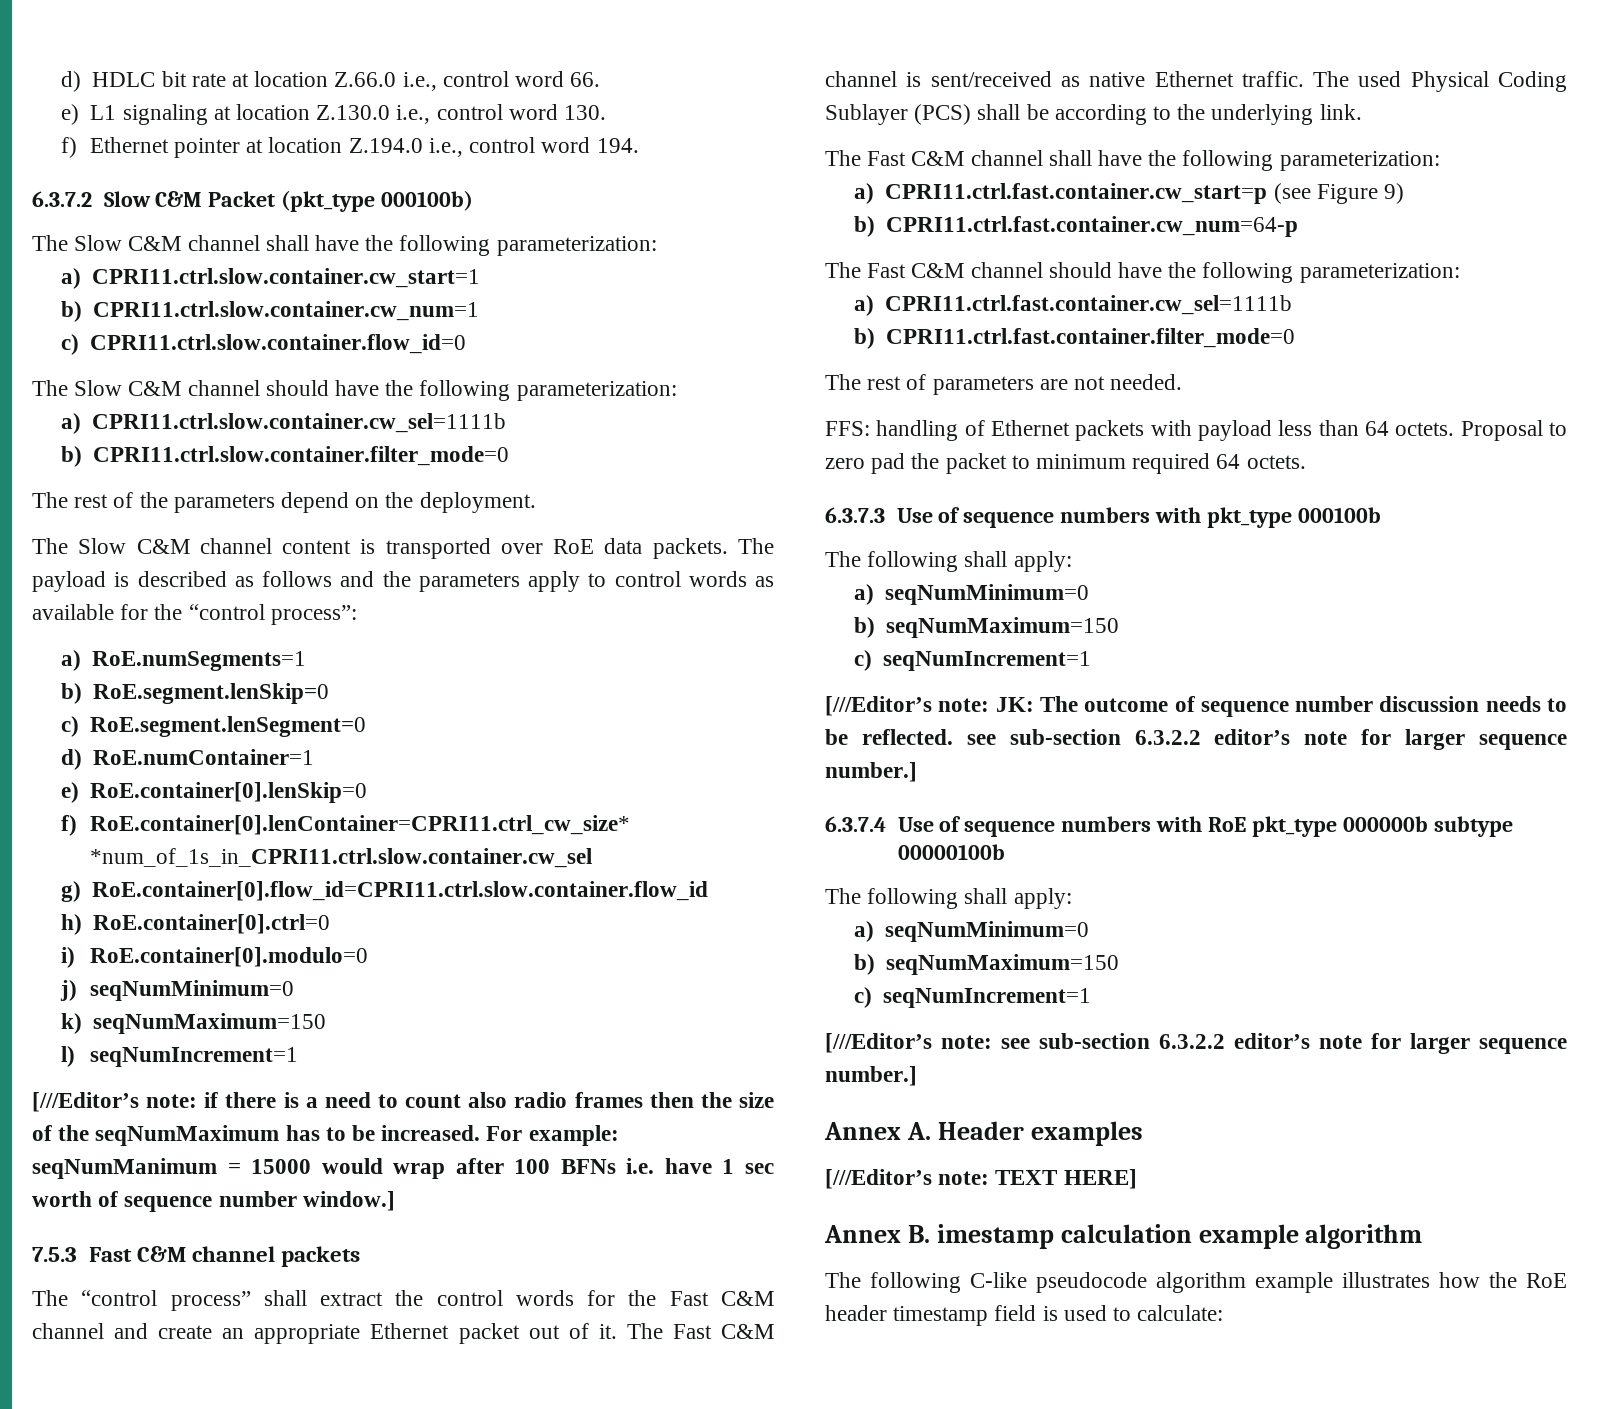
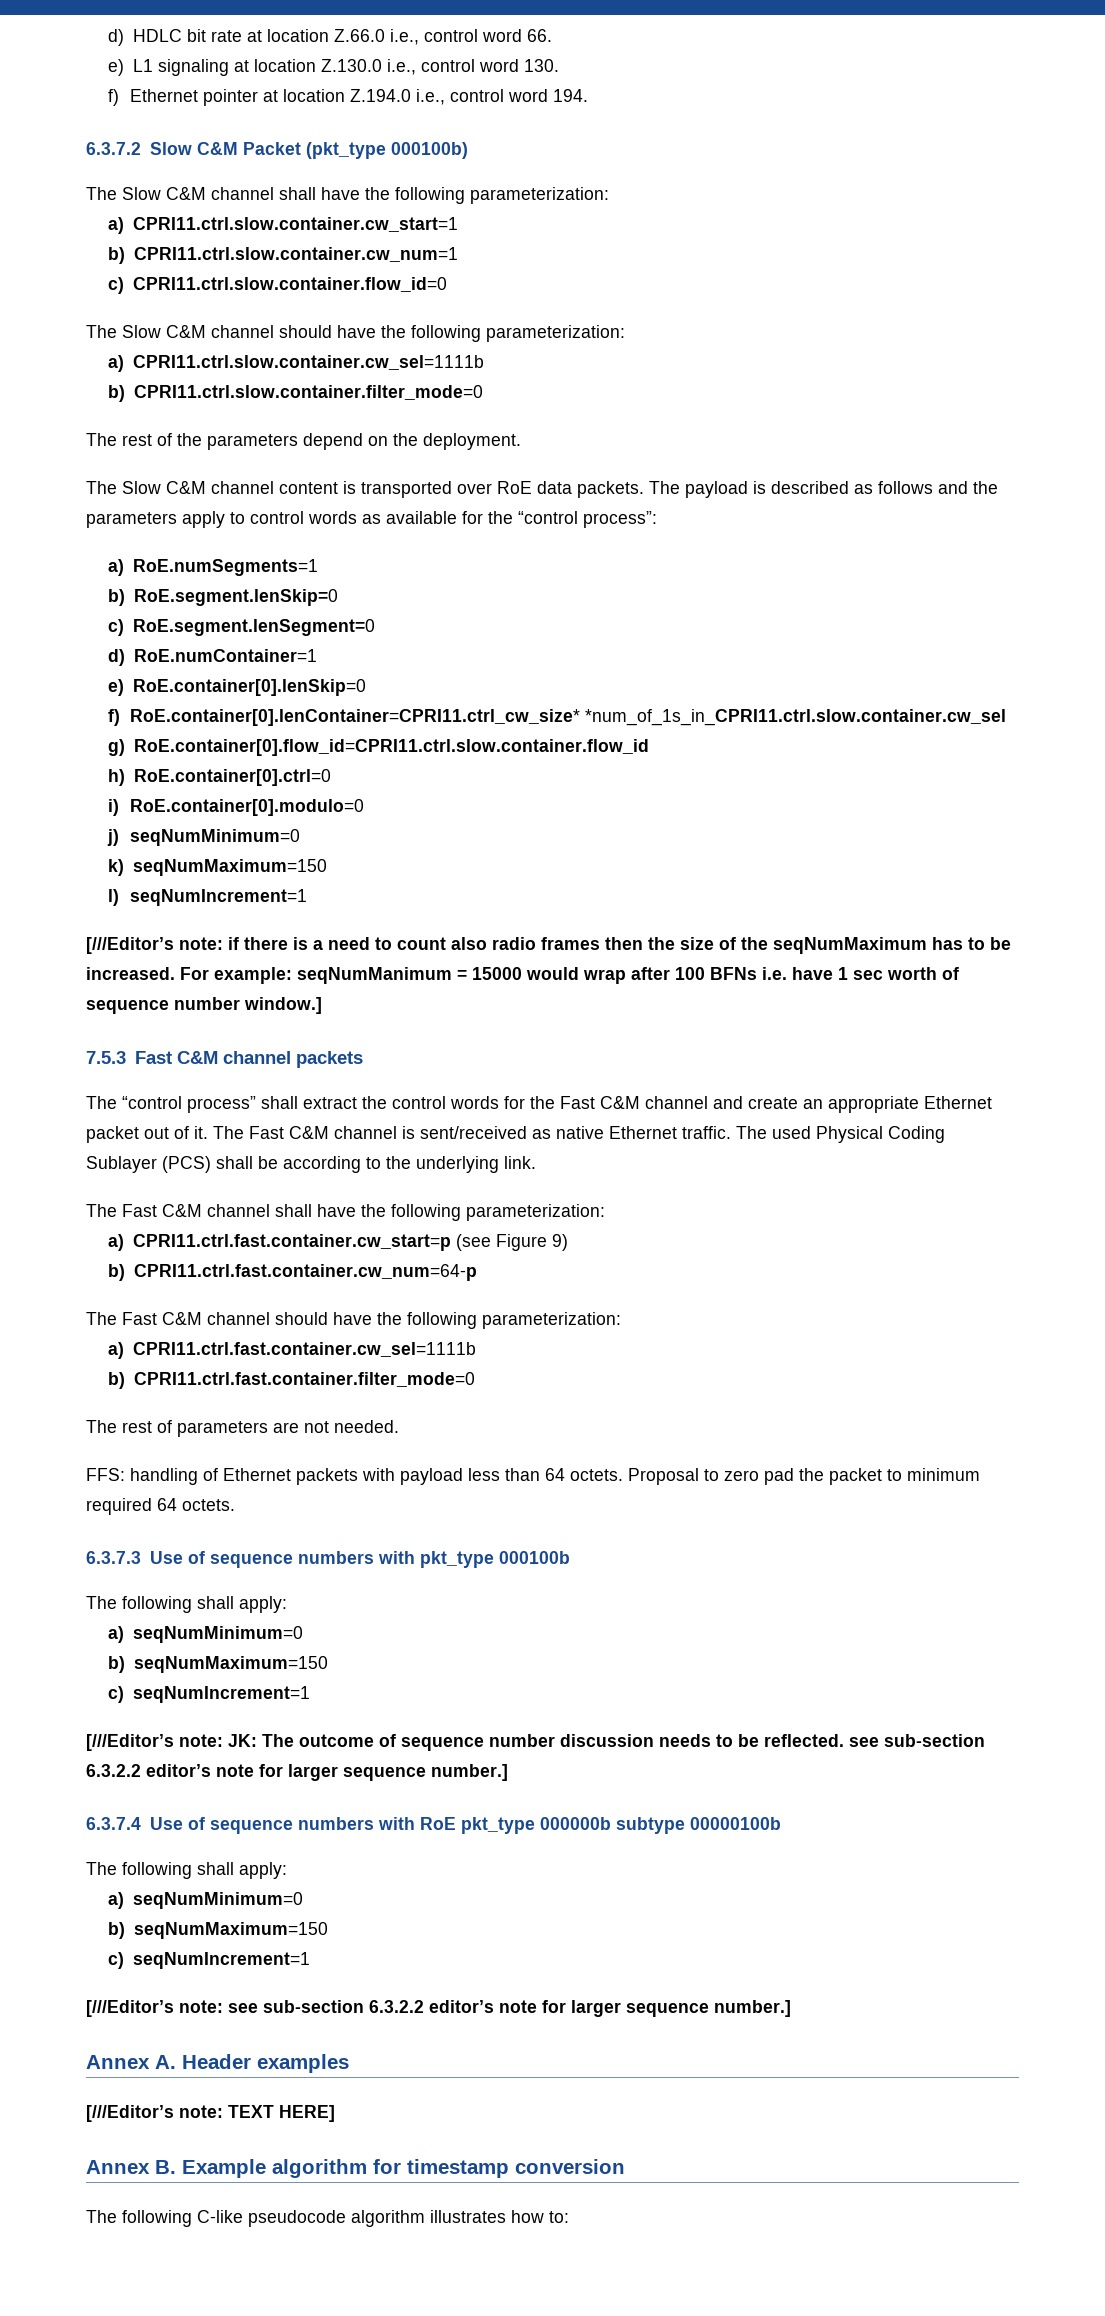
[936,1224,1423,1249] imestamp calculation example algorithm -> [182,2159,625,2178] Example algorithm for timestamp conversion
[1255,1272,1333,1293] example -> (425, 2218) none
[1489,1272,1567,1288] [825,1305,1224,1326] the RoE header timestamp field is used to calculate: -> [549,2211,569,2223] to:

